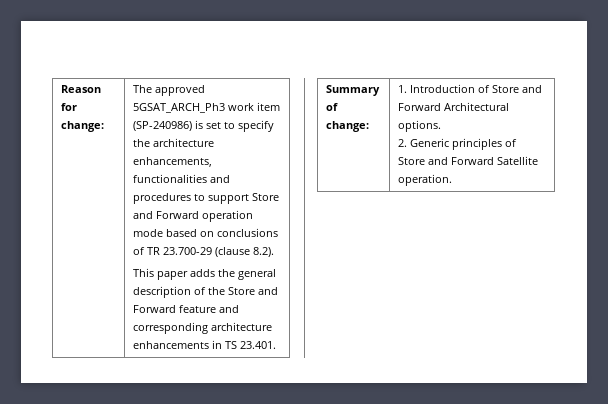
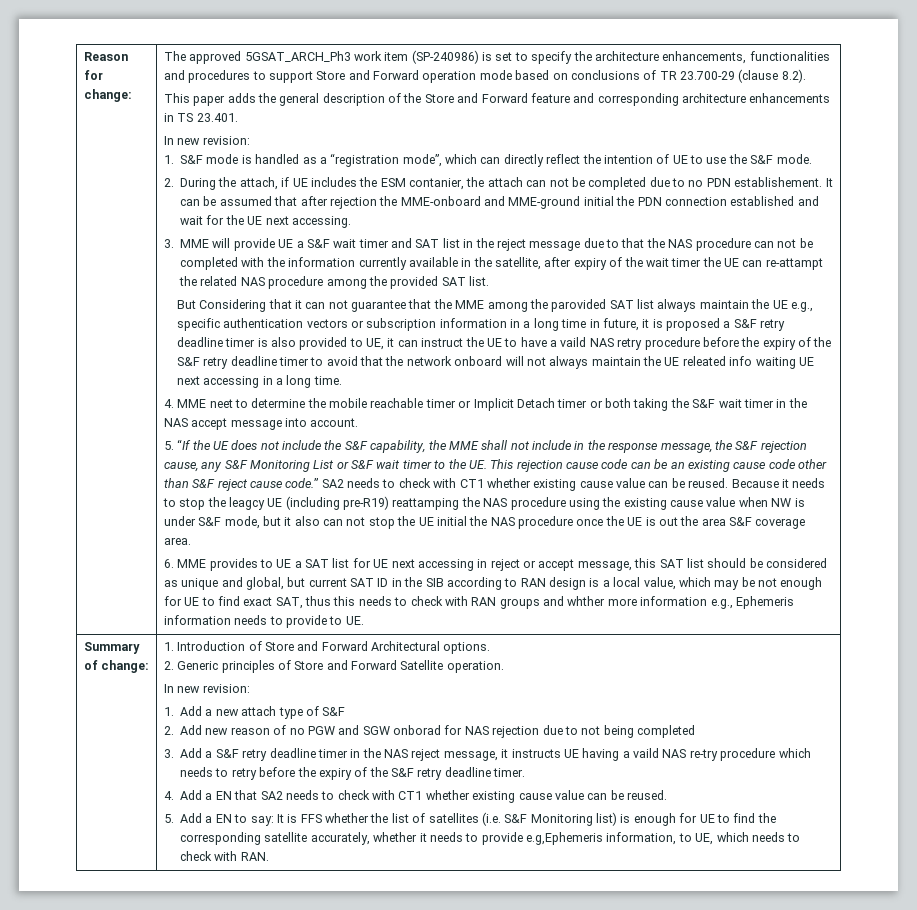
(277, 345) none -> [163,136,250,145] [163,153,812,167] [163,177,833,190] [180,196,819,209] [180,215,351,228] [163,238,813,251] [180,257,823,270] [179,276,490,289] [176,299,813,312] [176,318,786,331] [176,337,832,350] [176,356,814,369] [176,375,342,388] [163,398,807,411] [163,418,359,430] [163,439,807,453] [163,459,828,472] [163,478,826,491] [162,496,805,510] [163,516,806,529] [163,537,191,545] [163,558,828,571] [163,577,823,590] [163,596,794,609] [163,615,364,628] // In new revision: // 1. S&F mode is handled as a “registration mode”, which can directly reflect the intention of UE to use the S&F mode. // 2. During the attach, if UE includes the ESM contanier, the attach can not be completed due to no PDN establishement. It can be assumed that after rejection the MME-onboard and MME-ground initial the PDN connection established and wait for the UE next accessing. // 3. MME will provide UE a S&F wait timer and SAT list in the reject message due to that the NAS procedure can not be completed with the information currently available in the satellite, after expiry of the wait timer the UE can re-attampt the related NAS procedure among the provided SAT list. // But Considering that it can not guarantee that the MME among the parovided SAT list always maintain the UE e.g., specific authentication vectors or subscription information in a long time in future, it is proposed a S&F retry deadline timer is also provided to UE, it can instruct the UE to have a vaild NAS retry procedure before the expiry of the S&F retry deadline timer to avoid that the network onboard will not always maintain the UE releated info waiting UE next accessing in a long time. // 4. MME neet to determine the mobile reachable timer or Implicit Detach timer or both taking the S&F wait timer in the NAS accept message into account. // 5. “If the UE does not include the S&F capability, the MME shall not include in the response message, the S&F rejection cause, any S&F Monitoring List or S&F wait timer to the UE. This rejection cause code can be an existing cause code other than S&F reject cause code.” SA2 needs to check with CT1 whether existing cause value can be reused. Because it needs to stop the leagcy UE (including pre-R19) reattamping the NAS procedure using the existing cause value when NW is under S&F mode, but it also can not stop the UE initial the NAS procedure once the UE is out the area S&F coverage area. // 6. MME provides to UE a SAT list for UE next accessing in reject or accept message, this SAT list should be considered as unique and global, but current SAT ID in the SIB according to RAN design is a local value, which may be not enough for UE to find exact SAT, thus this needs to check with RAN groups and whther more information e.g., Ephemeris information needs to provide to UE.
(453, 180) none -> [163,684,250,693] [163,706,346,719] [163,725,696,738] [163,748,811,761] [180,767,526,780] [163,790,668,803] [163,812,776,826] [180,832,801,845] [180,851,269,861] // In new revision: // 1. Add a new attach type of S&F // 2. Add new reason of no PGW and SGW onborad for NAS rejection due to not being completed // 3. Add a S&F retry deadline timer in the NAS reject message, it instructs UE having a vaild NAS re-try procedure which needs to retry before the expiry of the S&F retry deadline timer. // 4. Add a EN that SA2 needs to check with CT1 whether existing cause value can be reused. // 5. Add a EN to say: It is FFS whether the list of satellites (i.e. S&F Monitoring list) is enough for UE to find the corresponding satellite accurately, whether it needs to provide e.g,Ephemeris information, to UE, which needs to check with RAN.

